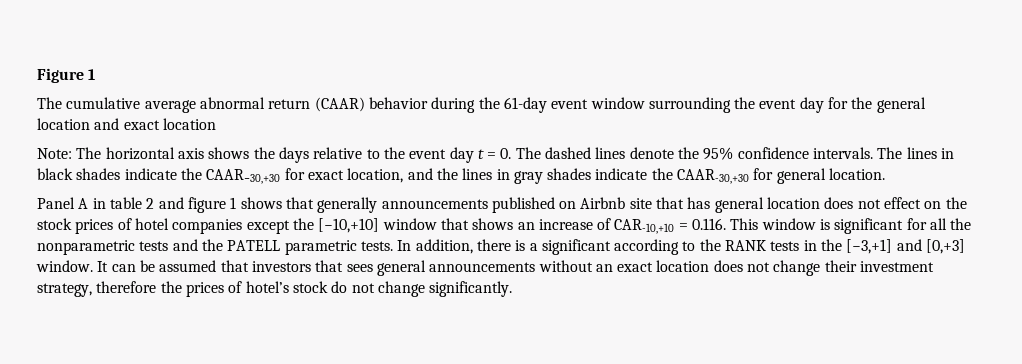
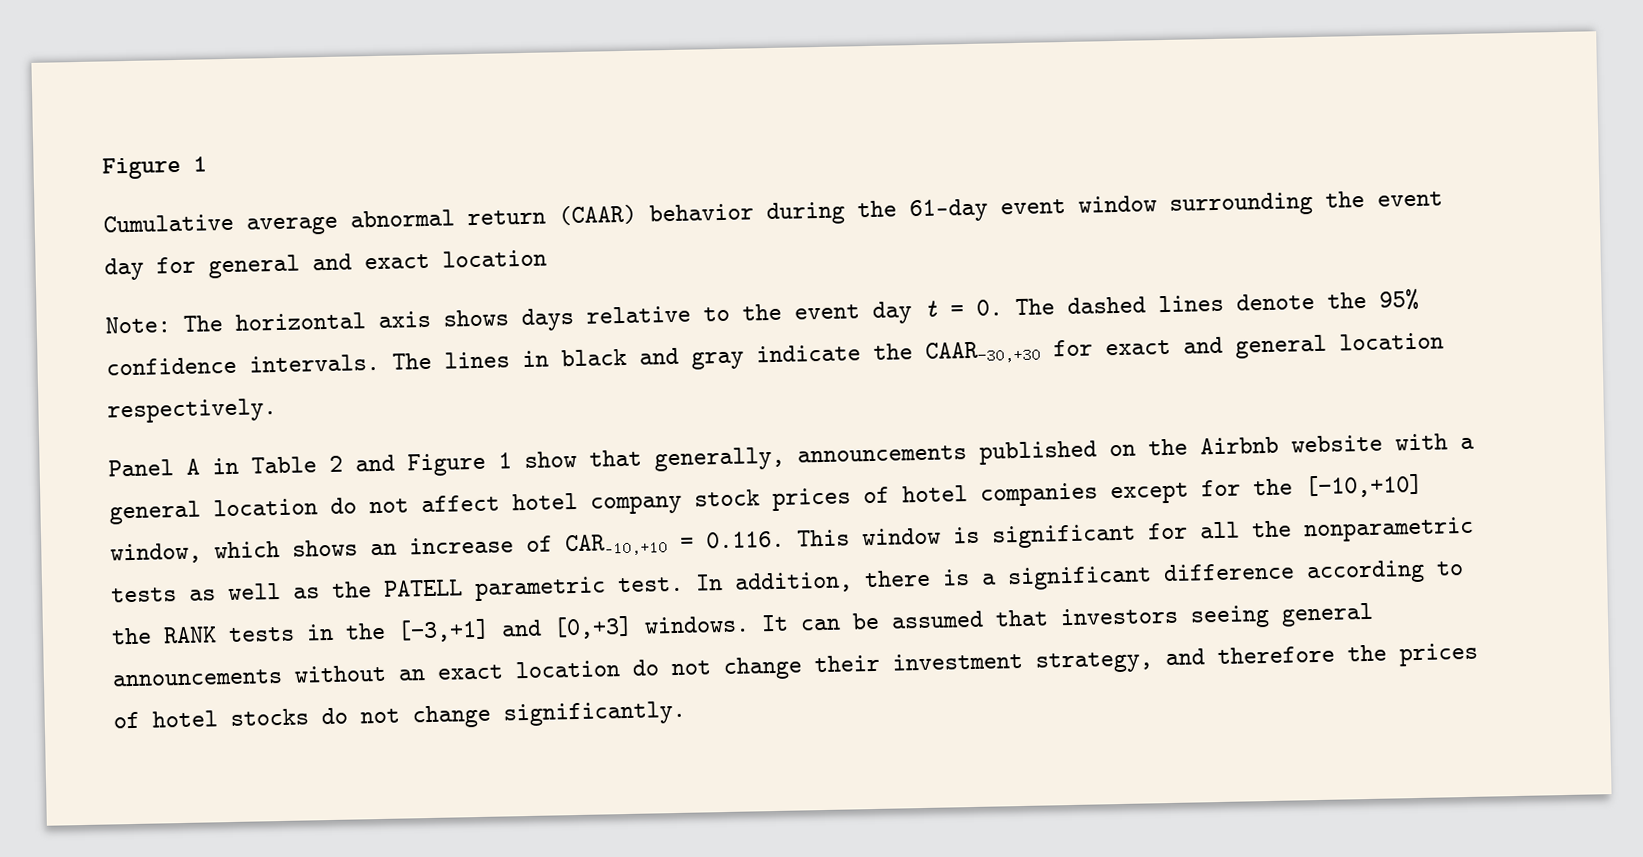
[37,97,141,109] The cumulative -> [103,213,234,233] Cumulative
[851,97,926,113] [37,118,90,130] the general location -> [208,254,300,279] general
[253,147,275,159] the -> (509, 318) none
[76,168,121,180] shades -> [639,347,744,370] and gray
[347,168,886,184] location, and the lines in gray shades indicate the CAAR-30,+30 for general location. -> [1183,332,1444,359] [107,398,277,424] and general location respectively.
[109,197,142,209] table -> [251,456,317,474] Table
[187,197,967,213] figure 1 shows that generally announcements published on Airbnb site that has general location does not effect on the -> [407,433,1475,477] [109,492,682,525] Figure 1 show that generally, announcements published on the Airbnb website with a general location do not affect hotel company
(290, 227) none -> [1201,479,1241,497] for
[382,218,469,230] window that -> [110,541,280,565] window, which
[172,239,198,251] and -> [189,582,320,601] as well as
[360,241,393,251] tests. -> [617,576,684,593] test.
(611, 247) none -> [1163,562,1295,582] difference
[36,260,93,272] window. -> [644,615,750,634] windows.
[315,260,373,272] that sees -> [1190,604,1270,629] seeing
[713,260,743,272] does -> [632,659,659,676] do
(92, 290) none -> [1165,648,1205,666] and
[245,281,328,293] hotel’s stock -> [152,708,309,728] hotel stocks

